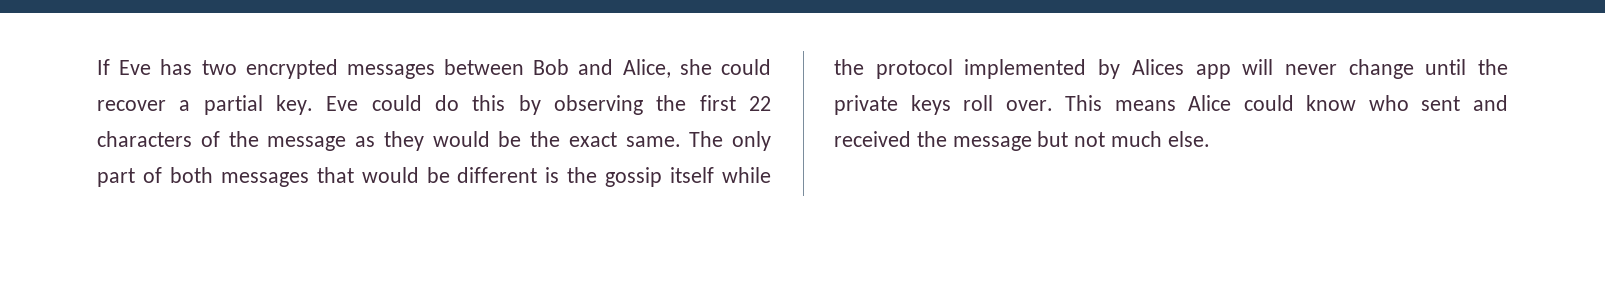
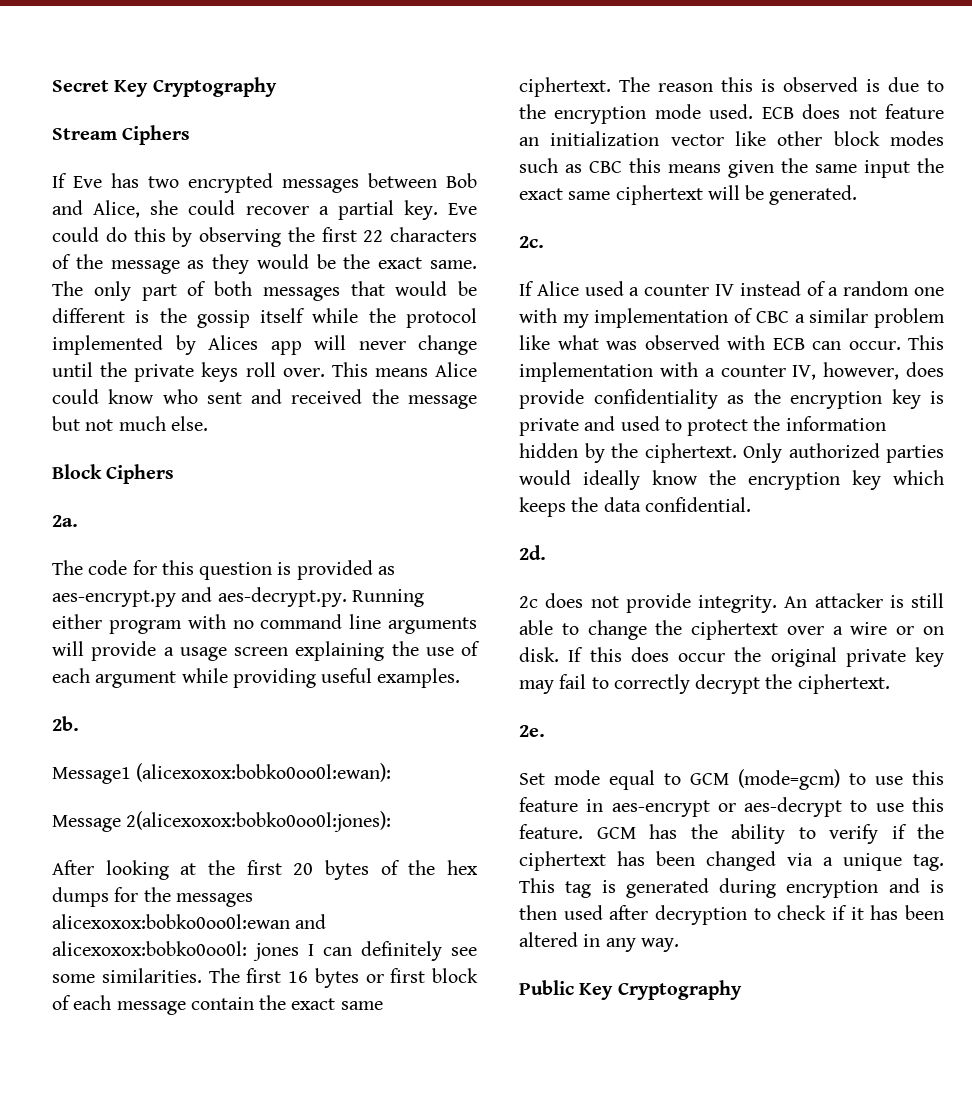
(97, 67) none -> [52,77,277,97] [52,125,191,145] Secret Key Cryptography // Stream Ciphers //
(1210, 139) none -> [52,464,175,484] [52,515,78,527] [52,560,395,580] [52,587,424,607] [52,614,477,634] [52,641,480,661] [52,668,461,688] [52,716,79,731] [52,763,392,784] [52,811,392,832] [52,860,479,880] [52,887,253,907] [52,914,327,929] [52,941,477,961] [52,968,478,988] [52,995,383,1015] [519,77,944,97] [519,104,944,124] [519,131,944,146] [519,158,944,178] [519,185,858,205] [519,236,544,248] [519,281,944,296] [519,308,945,328] [519,335,944,350] [519,362,944,382] [519,389,944,409] [519,416,886,436] [519,443,944,463] [519,470,944,490] [519,497,751,517] [519,545,546,560] [519,593,944,613] [519,620,944,640] [519,647,944,667] [519,674,890,694] [519,725,545,737] [519,769,944,790] [519,797,944,817] [519,824,944,844] [519,851,944,871] [519,878,944,898] [519,905,944,925] [519,932,679,952] [519,980,742,1000] // Block Ciphers // 2a. // The code for this question is provided as aes-encrypt.py and aes-decrypt.py. Running either program with no command line arguments will provide a usage screen explaining the use of each argument while providing useful examples. // 2b. // Message1 (alicexoxox:bobko0oo0l:ewan): // Message 2(alicexoxox:bobko0oo0l:jones): // After looking at the first 20 bytes of the hex dumps for the messages alicexoxox:bobko0oo0l:ewan and alicexoxox:bobko0oo0l: jones I can definitely see some similarities. The first 16 bytes or first block of each message contain the exact same ciphertext. The reason this is observed is due to the encryption mode used. ECB does not feature an initialization vector like other block modes such as CBC this means given the same input the exact same ciphertext will be generated. // 2c. // If Alice used a counter IV instead of a random one with my implementation of CBC a similar problem like what was observed with ECB can occur. This implementation with a counter IV, however, does provide confidentiality as the encryption key is private and used to protect the information hidden by the ciphertext. Only authorized parties would ideally know the encryption key which keeps the data confidential. // 2d. // 2c does not provide integrity. An attacker is still able to change the ciphertext over a wire or on disk. If this does occur the original private key may fail to correctly decrypt the ciphertext. // 2e. // Set mode equal to GCM (mode=gcm) to use this feature in aes-encrypt or aes-decrypt to use this feature. GCM has the ability to verify if the ciphertext has been changed via a unique tag. This tag is generated during encryption and is then used after decryption to check if it has been altered in any way. // Public Key Cryptography

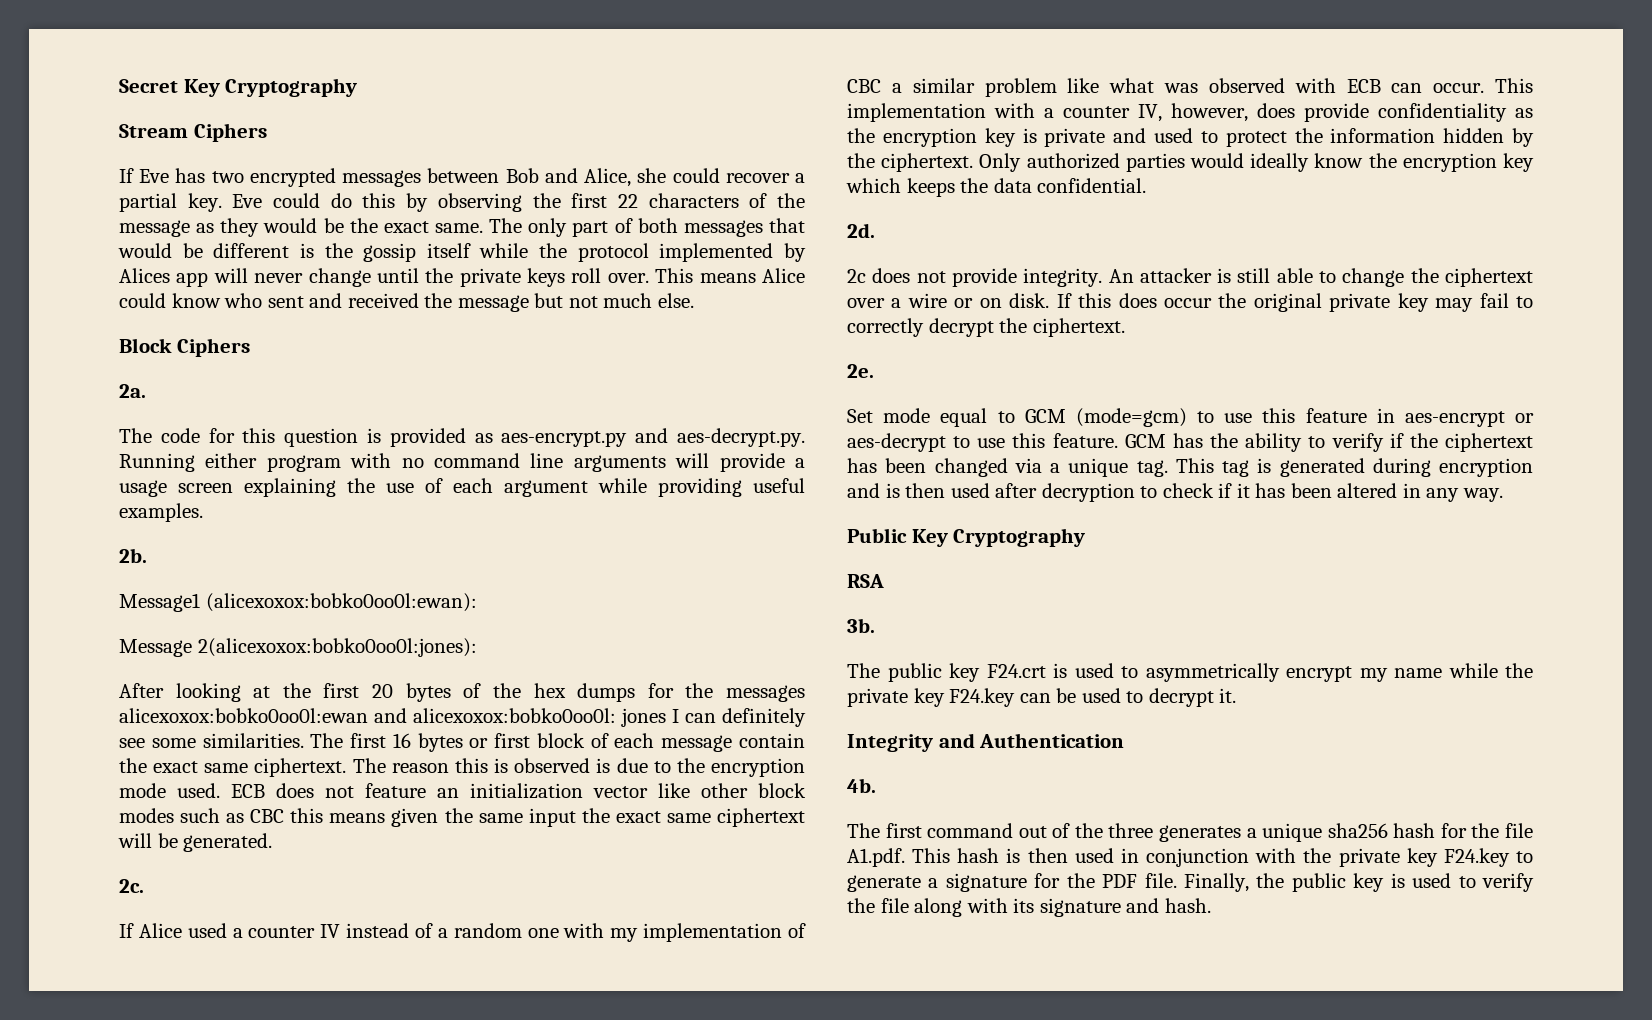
(742, 990) none -> [847,574,884,588] [847,618,875,633] [847,663,1533,682] [847,688,1237,707] [847,733,1125,752] [847,778,876,793] [847,823,1533,842] [847,848,1533,867] [847,873,1534,892] [847,898,1211,917] // RSA // 3b. // The public key F24.crt is used to asymmetrically encrypt my name while the private key F24.key can be used to decrypt it. // Integrity and Authentication // 4b. // The first command out of the three generates a unique sha256 hash for the file A1.pdf. This hash is then used in conjunction with the private key F24.key to generate a signature for the PDF file. Finally, the public key is used to verify the file along with its signature and hash.

